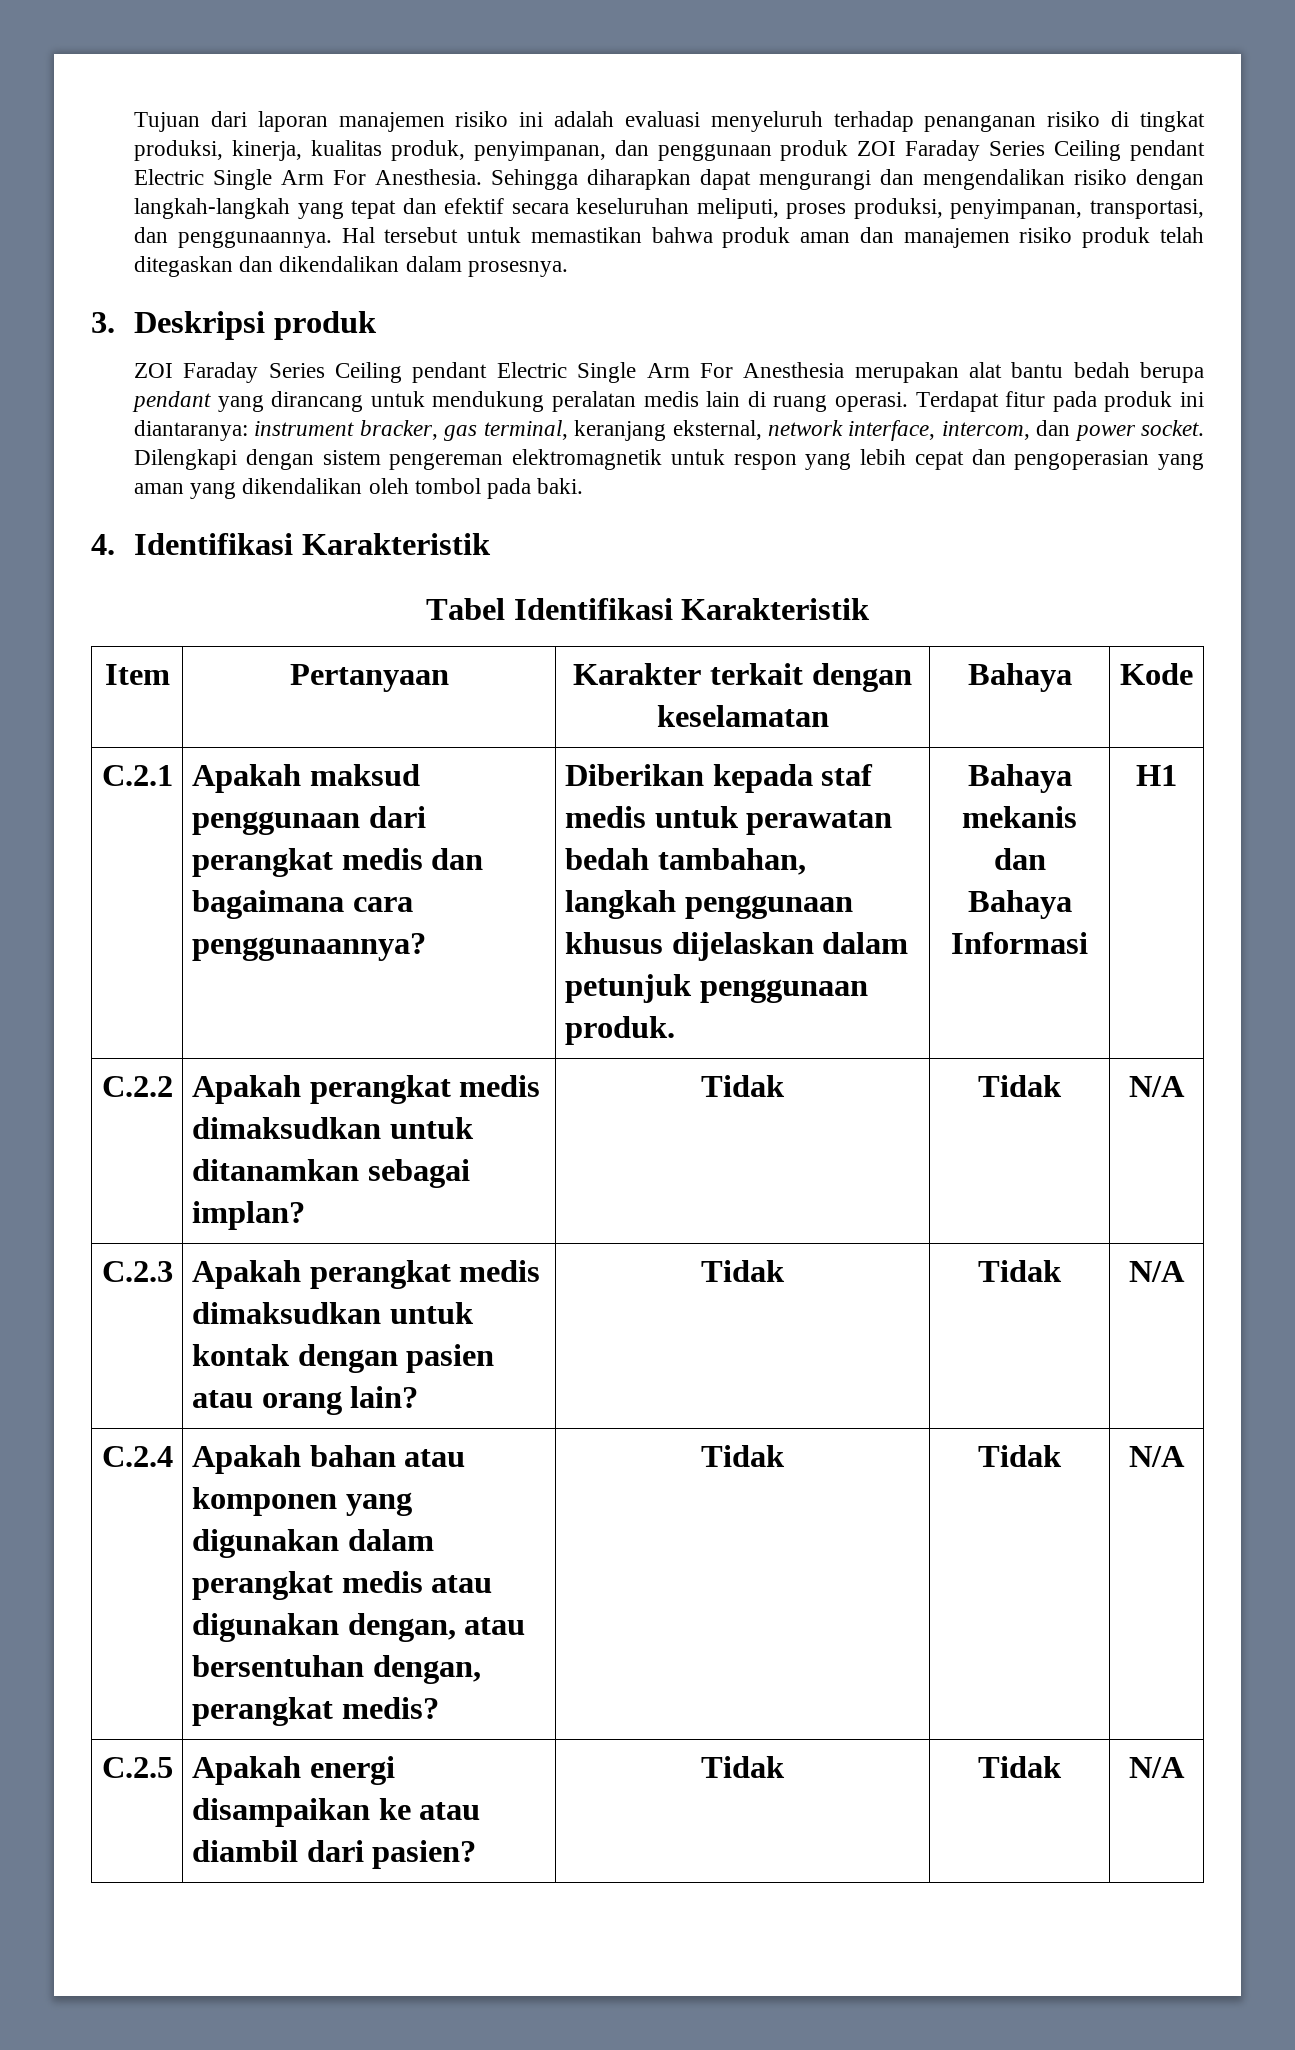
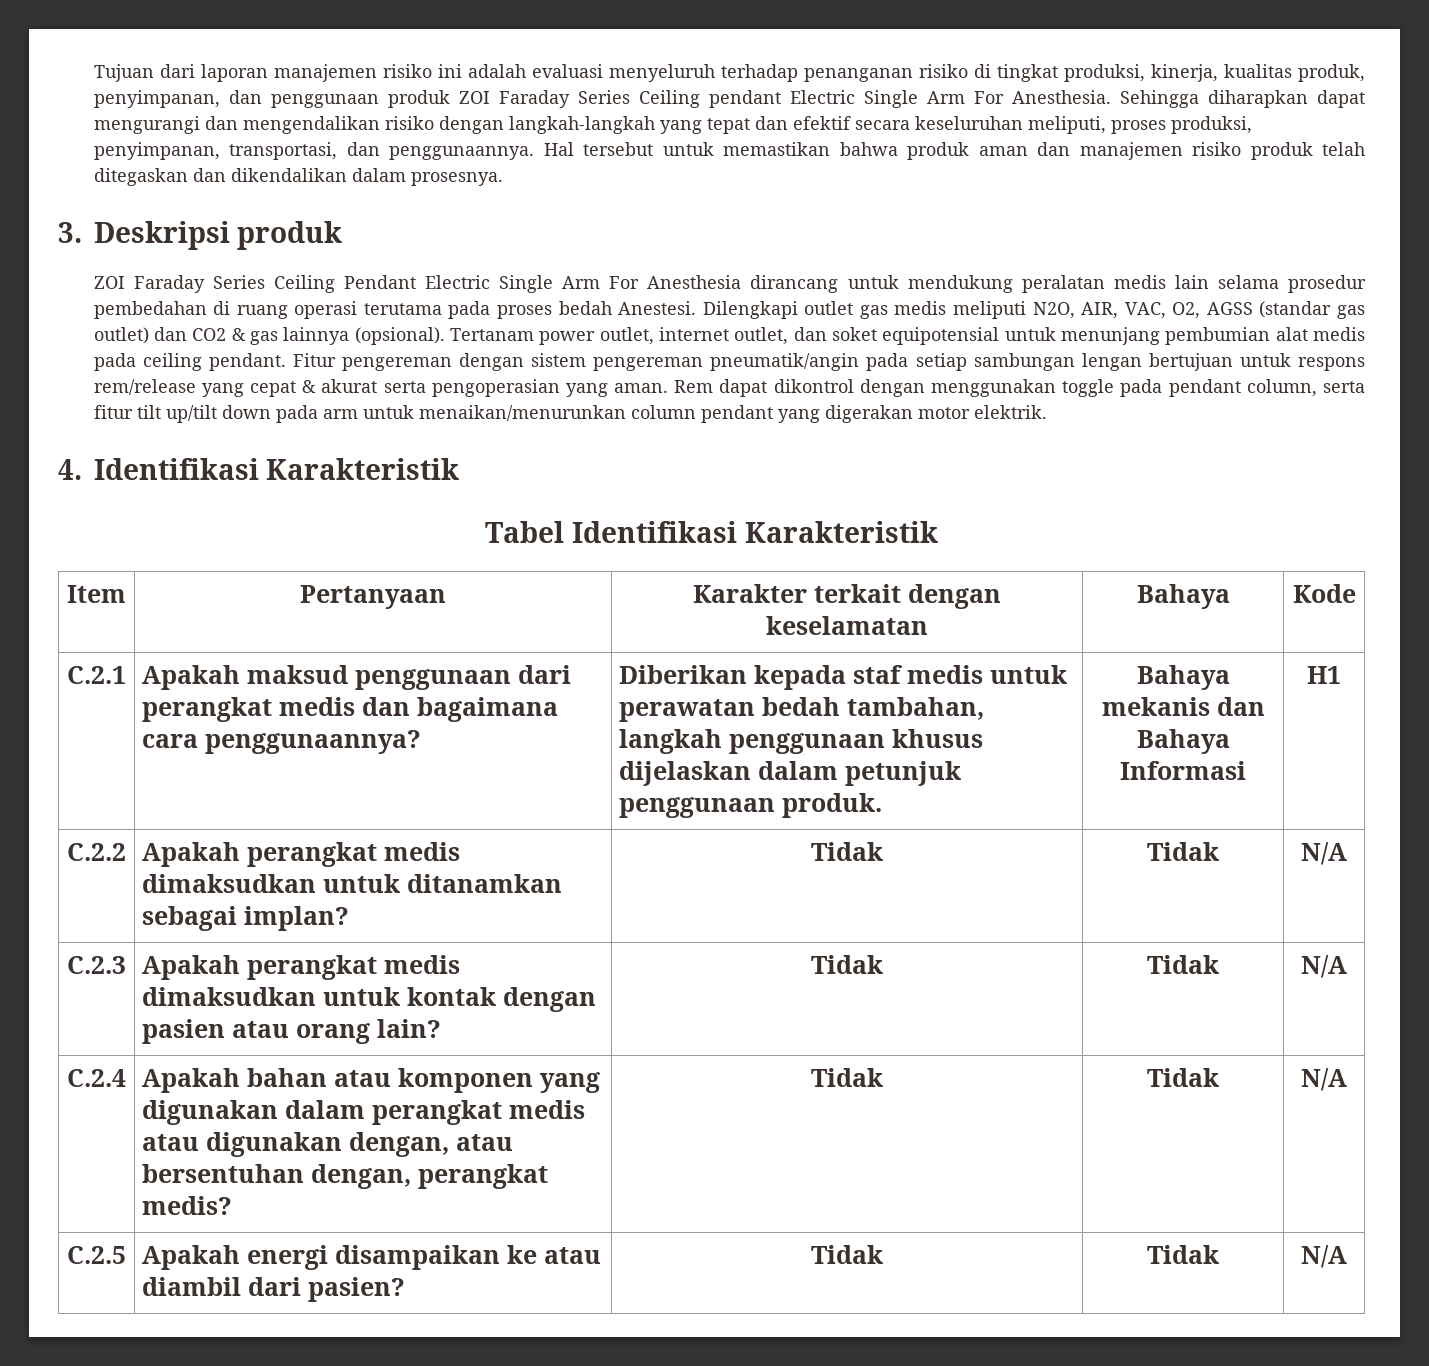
[412,362,488,383] pendant -> [343,275,416,289] Pendant
[854,362,1204,383] [132,391,264,412] merupakan alat bantu bedah berupa pendant yang -> (742, 282) none
[747,391,1204,412] [134,420,1205,441] [134,449,1205,470] [134,478,584,499] di ruang operasi. Terdapat fitur pada produk ini diantaranya: instrument bracker, gas terminal, keranjang eksternal, network interface, intercom, dan power socket. Dilengkapi dengan sistem pengereman elektromagnetik untuk respon yang lebih cepat dan pengoperasian yang aman yang dikendalikan oleh tombol pada baki. -> [1217,275,1366,293] [93,301,1365,319] [93,327,1365,345] [93,353,1365,371] [93,379,1365,397] [93,405,1047,423] selama prosedur pembedahan di ruang operasi terutama pada proses bedah Anestesi. Dilengkapi outlet gas medis meliputi N2O, AIR, VAC, O2, AGSS (standar gas outlet) dan CO2 & gas lainnya (opsional). Tertanam power outlet, internet outlet, dan soket equipotensial untuk menunjang pembumian alat medis pada ceiling pendant. Fitur pengereman dengan sistem pengereman pneumatik/angin pada setiap sambungan lengan bertujuan untuk respons rem/release yang cepat & akurat serta pengoperasian yang aman. Rem dapat dikontrol dengan menggunakan toggle pada pendant column, serta fitur tilt up/tilt down pada arm untuk menaikan/menurunkan column pendant yang digerakan motor elektrik.

